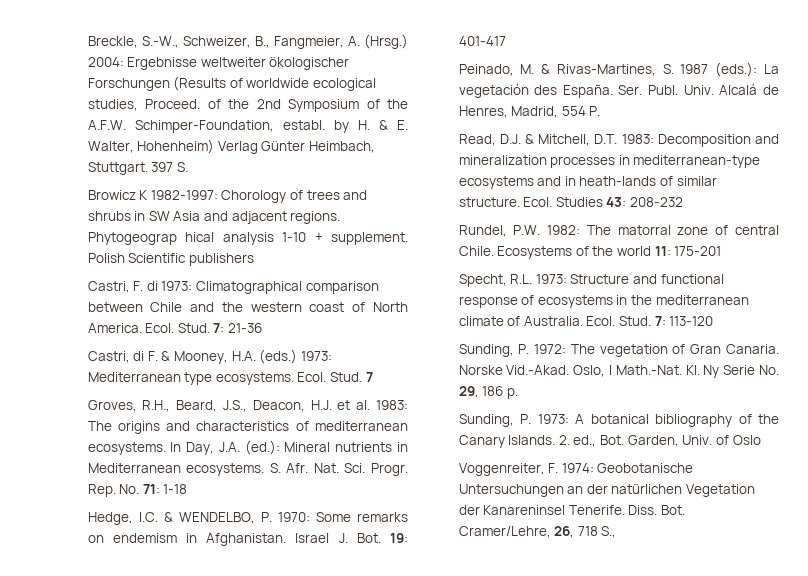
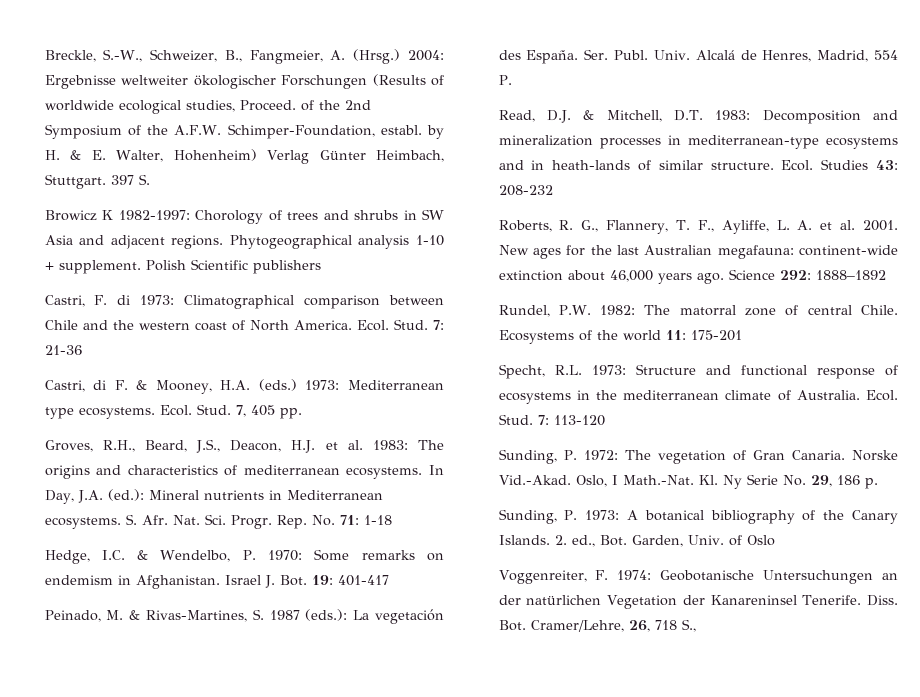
[87,232,215,245] Phytogeograp hical -> [229,235,352,249] Phytogeographical
[365,372,373,382] 7 -> [235,405,302,419] 7, 405 pp.
[178,512,255,524] WENDELBO, -> [160,550,231,562] Wendelbo,
(684, 202) none -> [498,220,898,234] [498,245,898,259] [498,269,886,284] // Roberts, R. G., Flannery, T. F., Ayliffe, L. A. et al. 2001. New ages for the last Australian megafauna: continent-wide extinction about 46,000 years ago. Science 292: 1888–1892

